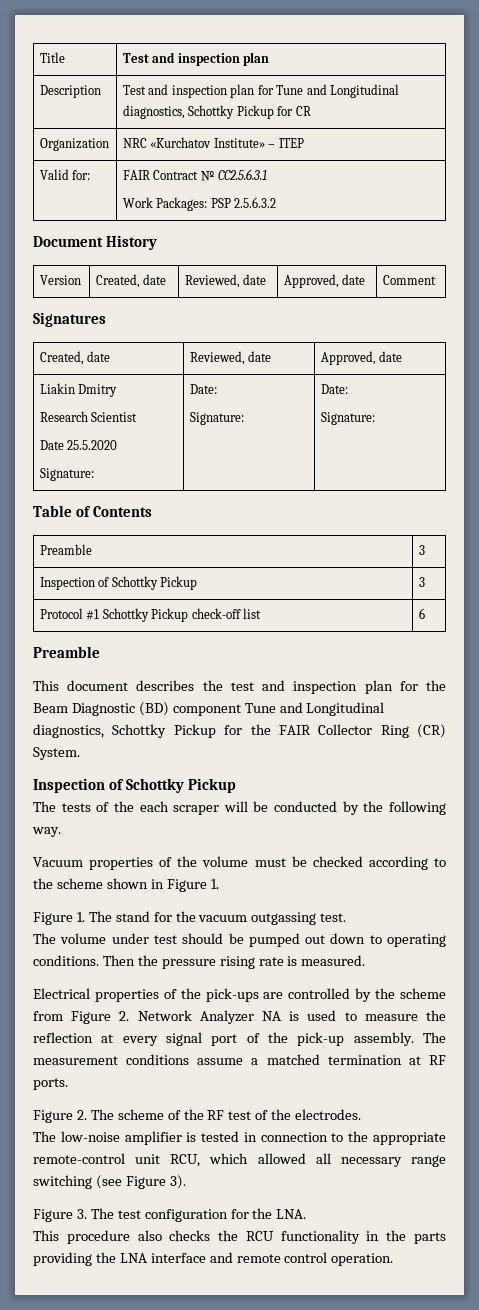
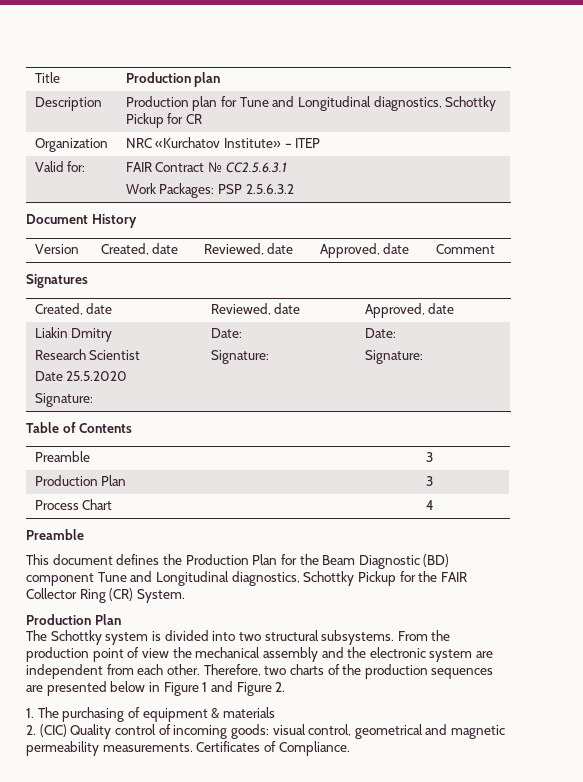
[122,52,240,66] Test and inspection -> [125,72,191,83] Production
[122,84,227,98] Test and inspection -> [125,96,189,107] Production
[39,576,198,590] [418,577,425,587] [39,608,262,622] [418,608,425,619] [33,646,100,658] [33,680,393,694] Inspection of Schottky Pickup | 3 // Protocol #1 Schottky Pickup check-off list | 6 // Preamble // This document describes the test and inspection plan -> [34,475,127,486] [425,476,433,486] [34,499,113,510] [425,500,434,510] [26,529,84,540] [26,554,278,565] Production Plan | 3 // Process Chart | 4 // Preamble // This document defines the Production Plan
[33,778,236,793] [33,801,446,815] [32,827,61,837] [33,856,446,870] [33,878,219,892] [33,911,347,925] [33,933,447,947] [33,955,366,969] [33,988,447,1002] [33,1010,446,1024] [33,1032,446,1046] [33,1054,446,1065] [33,1078,68,1090] [33,1109,362,1123] [33,1131,446,1145] [33,1153,447,1167] [33,1175,186,1189] [33,1208,307,1222] [33,1230,446,1244] [33,1252,394,1266] Inspection of Schottky Pickup // The tests of the each scraper will be conducted by the following way. // Vacuum properties of the volume must be checked according to the scheme shown in Figure 1. // Figure 1. The stand for the vacuum outgassing test. // The volume under test should be pumped out down to operating conditions. Then the pressure rising rate is measured. // Electrical properties of the pick-ups are controlled by the scheme from Figure 2. Network Analyzer NA is used to measure the reflection at every signal port of the pick-up assembly. The measurement conditions assume a matched termination at RF ports. // Figure 2. The scheme of the RF test of the electrodes. // The low-noise amplifier is tested in connection to the appropriate remote-control unit RCU, which allowed all necessary range switching (see Figure 3). // Figure 3. The test configuration for the LNA. // This procedure also checks the RCU functionality in the parts providing the LNA interface and remote control operation. -> [26,614,121,625] [26,630,451,645] [26,647,494,662] [26,664,494,679] [26,681,286,696] [26,707,275,722] [26,724,506,739] [26,741,350,756] Production Plan // The Schottky system is divided into two structural subsystems. From the production point of view the mechanical assembly and the electronic system are independent from each other. Therefore, two charts of the production sequences are presented below in Figure 1 and Figure 2. // 1. The purchasing of equipment & materials // 2. (CIC) Quality control of incoming goods: visual control, geometrical and magnetic permeability measurements. Certificates of Compliance.

